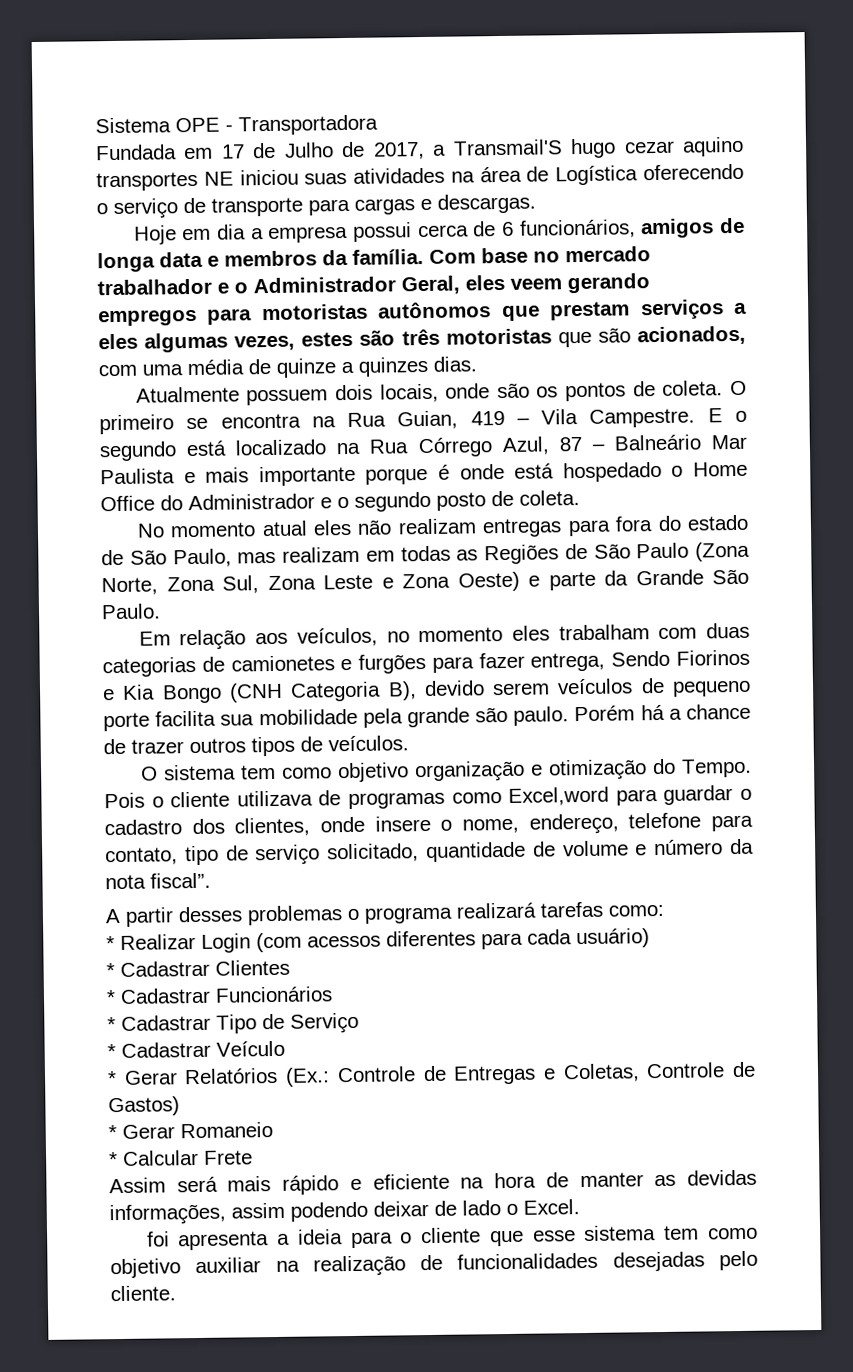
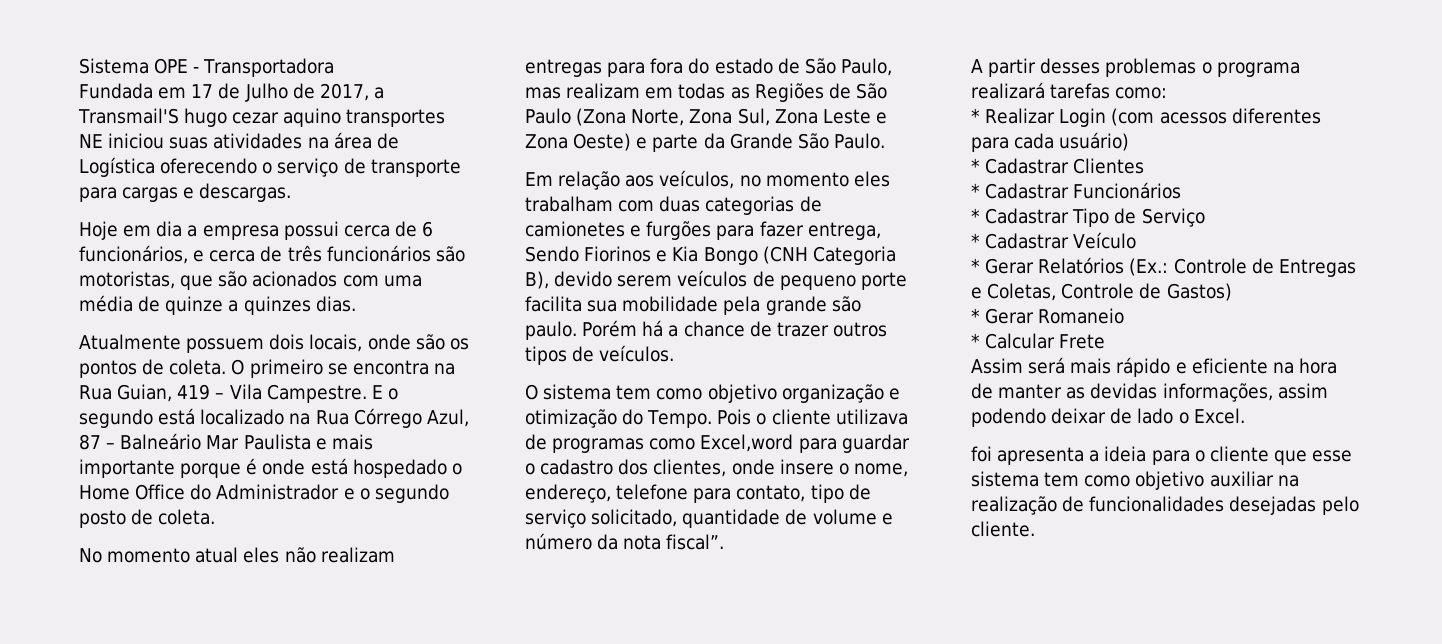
[640,217,745,239] [97,246,651,273] [97,273,650,296] [98,299,748,327] [98,328,552,353] amigos de longa data e membros da família. Com base no mercado trabalhador e o Administrador Geral, eles veem gerando empregos para motoristas autônomos que prestam serviços a eles algumas vezes, estes são três motoristas -> [193,245,465,262] [79,271,175,289] e cerca de três funcionários são motoristas,
[636,325,746,346] acionados, -> [252,271,338,287] acionados

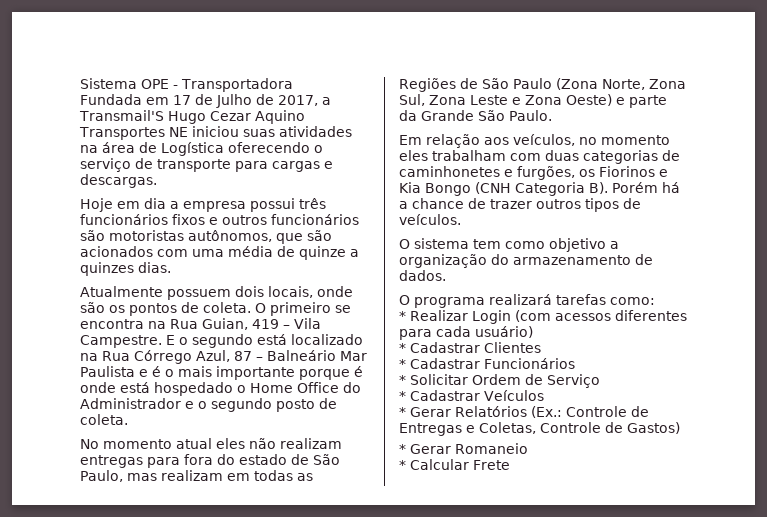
[184,108,446,127] hugo cezar aquino transportes -> [167,110,305,124] [79,127,165,140] Hugo Cezar Aquino Transportes
[343,221,434,237] [79,245,465,264] [79,271,175,289] cerca de 6 funcionários, e cerca de três funcionários são motoristas, -> [299,198,326,209] [80,214,359,225] [80,230,272,242] três funcionários fixos e outros funcionários são motoristas autônomos,
(327, 444) none -> [152,366,174,377] é o
[525,221,881,240] [525,246,579,262] camionetes e furgões para fazer entrega, Sendo -> [399,166,595,180] caminhonetes e furgões, os
[525,270,907,290] [525,296,861,315] [525,321,577,340] B), devido serem veículos de pequeno porte facilita sua mobilidade pela grande são paulo. -> [589,182,608,194] B).
[781,384,900,403] [525,409,908,428] [525,434,910,453] [525,459,908,477] [525,484,871,503] [525,509,893,528] [525,533,725,550] [971,58,1212,77] organização e otimização do Tempo. Pois o cliente utilizava de programas como Excel,word para guardar o cadastro dos clientes, onde insere o nome, endereço, telefone para contato, tipo de serviço solicitado, quantidade de volume e número da nota fiscal”. // A partir desses problemas o -> [610,241,619,249] [399,254,653,268] [399,270,446,281] [399,295,410,305] a organização do armazenamento de dados. // O
[985,208,1110,227] Cadastrar Tipo -> [410,374,521,385] Solicitar Ordem
[1073,232,1137,249] Veículo -> [484,390,544,401] Veículos
[971,357,1337,377] [971,383,1328,402] [971,408,1245,427] [971,446,1353,465] [971,471,1299,490] [971,496,1359,515] [971,521,1035,537] // Assim será mais rápido e eficiente na hora de manter as devidas informações, assim podendo deixar de lado o Excel. // foi apresenta a ideia para o cliente que esse sistema tem como objetivo auxiliar na realização de funcionalidades desejadas pelo cliente. -> (510, 465) none

